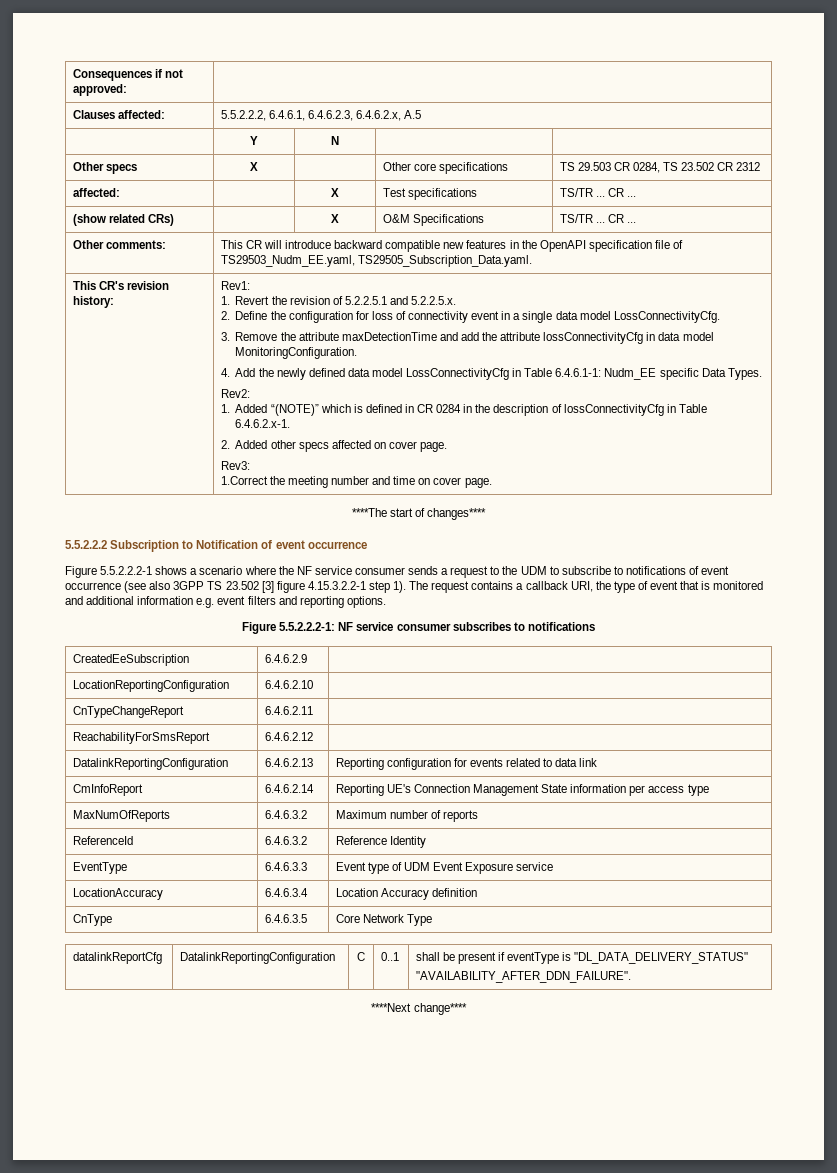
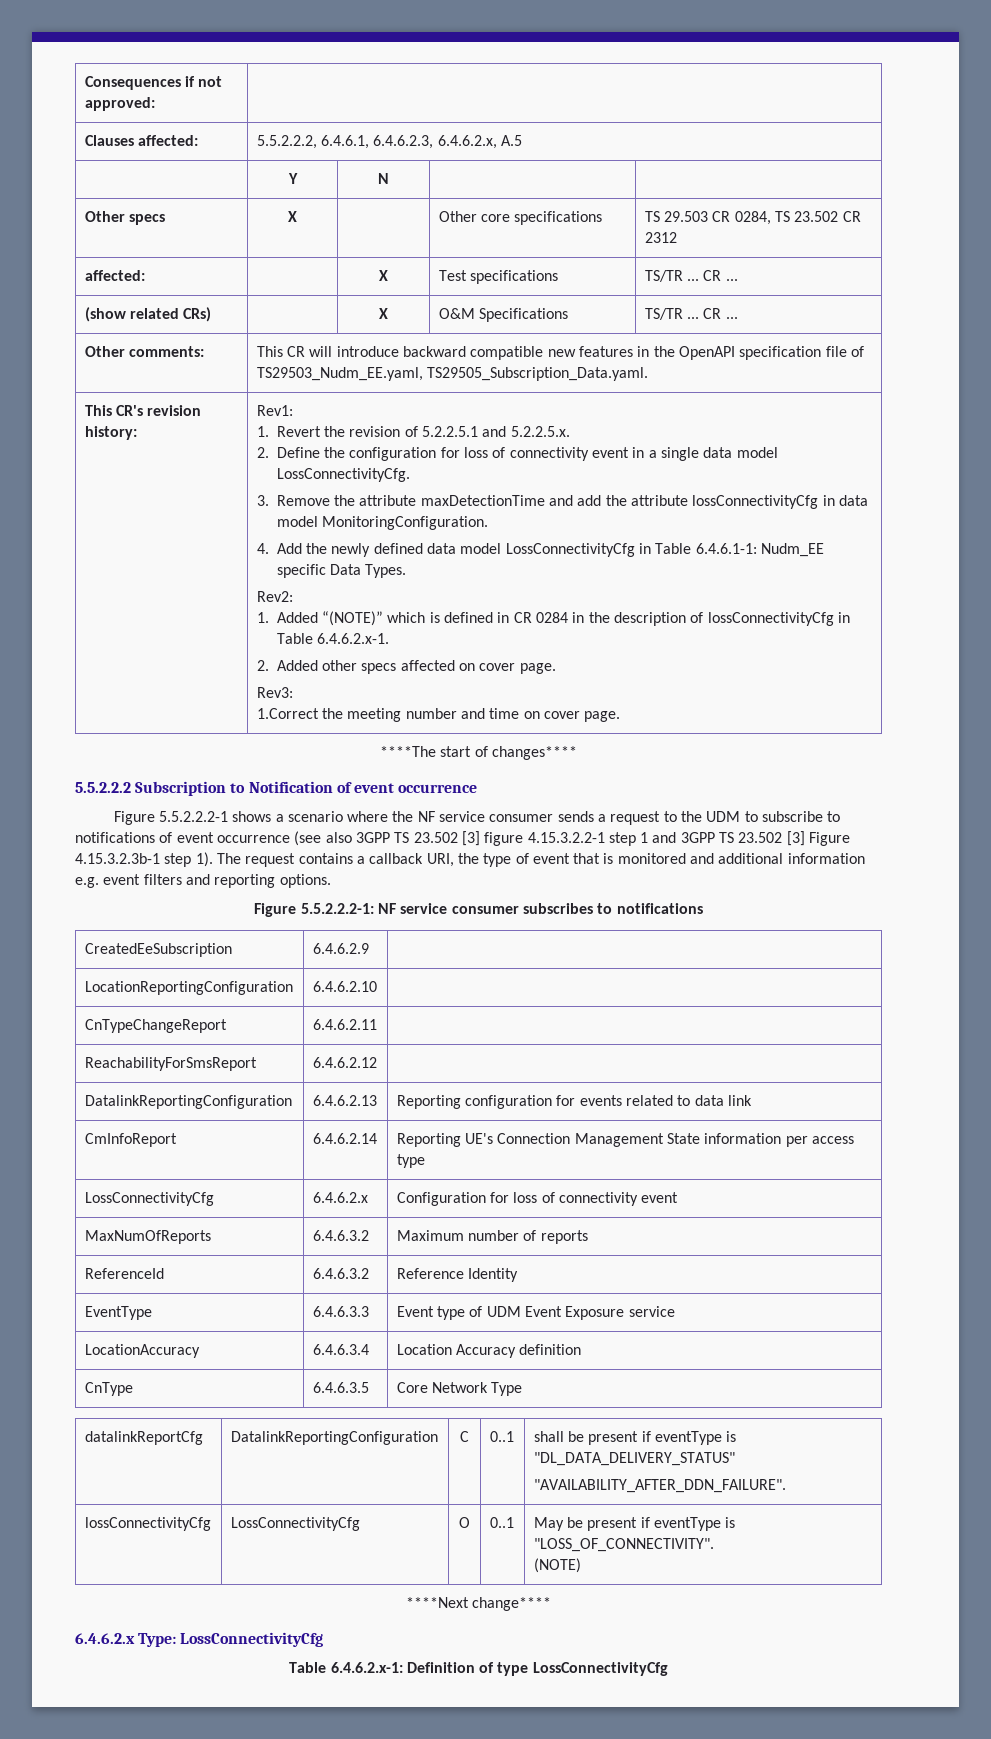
(390, 587) none -> [640,831,851,846] [75,853,192,867] 1 and 3GPP TS 23.502 [3] Figure 4.15.3.2.3b-1 step
(709, 790) none -> [84,1192,214,1206] [312,1192,368,1203] [396,1192,679,1206] // LossConnectivityCfg | 6.4.6.2.x | Configuration for loss of connectivity event
[371,1003,467,1015] // ****Next change**** -> [84,1517,211,1531] [230,1517,360,1531] [459,1517,470,1528] [489,1517,514,1528] [533,1517,736,1531] [533,1538,714,1552] [533,1558,581,1573] [405,1597,552,1611] [75,1632,324,1647] [289,1662,668,1676] // lossConnectivityCfg | LossConnectivityCfg | O | 0..1 | May be present if eventType is "LOSS_OF_CONNECTIVITY". // (NOTE) // ****Next change**** // 6.4.6.2.x Type: LossConnectivityCfg // Table 6.4.6.2.x-1: Definition of type LossConnectivityCfg

